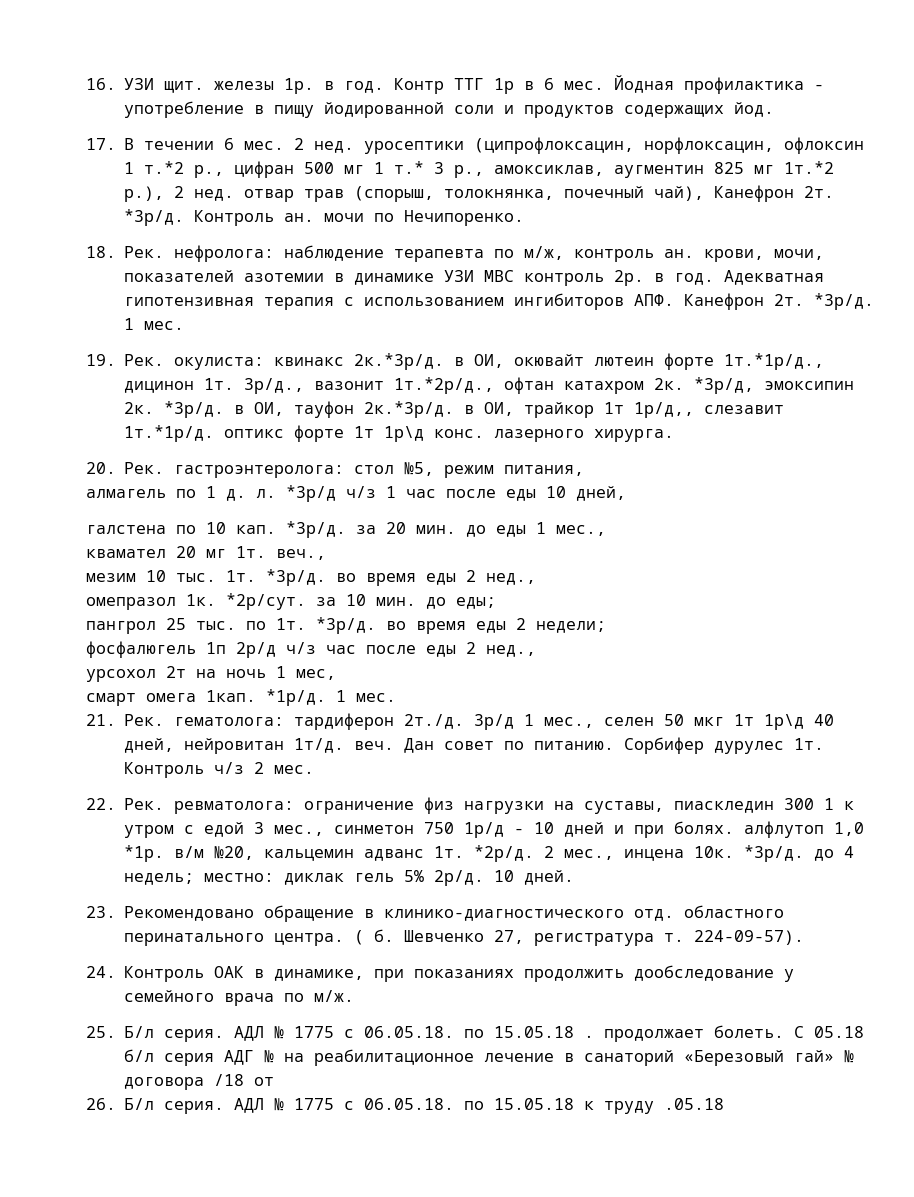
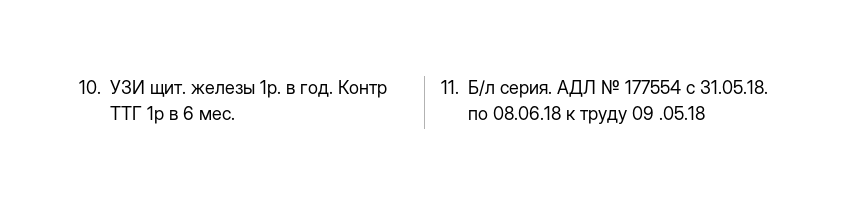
[86,78,116,90] 16. -> [79,80,101,94] 10.
[614,75,825,94] [124,101,775,118] [86,137,865,154] [124,161,835,178] [124,185,835,202] [124,209,525,226] [86,245,825,262] [124,270,825,286] [124,293,875,310] [124,318,185,330] [86,353,825,370] [124,377,855,394] [124,401,785,418] [124,425,675,442] [86,462,585,478] [86,485,626,502] [86,521,606,538] [86,546,326,560] [86,569,536,586] [86,593,496,610] [86,617,606,634] [86,641,536,658] [86,666,336,682] [86,689,396,706] [86,713,835,730] [124,737,825,754] [124,762,315,778] [86,797,855,814] [124,821,865,838] [124,845,855,862] [124,870,575,886] [86,905,785,922] [124,929,805,946] [86,965,795,982] [124,990,355,1006] [86,1025,865,1042] [124,1049,855,1066] [124,1074,275,1090] [86,1098,575,1114] Йодная профилактика - употребление в пищу йодированной соли и продуктов содержащих йод. // 17. В течении 6 мес. 2 нед. уросептики (ципрофлоксацин, норфлоксацин, офлоксин 1 т.*2 р., цифран 500 мг 1 т.* 3 р., амоксиклав, аугментин 825 мг 1т.*2 р.), 2 нед. отвар трав (спорыш, толокнянка, почечный чай), Канефрон 2т. *3р/д. Контроль ан. мочи по Нечипоренко. // 18. Рек. нефролога: наблюдение терапевта по м/ж, контроль ан. крови, мочи, показателей азотемии в динамике УЗИ МВС контроль 2р. в год. Адекватная гипотензивная терапия с использованием ингибиторов АПФ. Канефрон 2т. *3р/д. 1 мес. // 19. Рек. окулиста: квинакс 2к.*3р/д. в ОИ, окювайт лютеин форте 1т.*1р/д., дицинон 1т. 3р/д., вазонит 1т.*2р/д., офтан катахром 2к. *3р/д, эмоксипин 2к. *3р/д. в ОИ, тауфон 2к.*3р/д. в ОИ, трайкор 1т 1р/д,, слезавит 1т.*1р/д. оптикс форте 1т 1р\д конс. лазерного хирурга. // 20. Рек. гастроэнтеролога: стол №5, режим питания, // алмагель по 1 д. л. *3р/д ч/з 1 час после еды 10 дней, // галстена по 10 кап. *3р/д. за 20 мин. до еды 1 мес., // квамател 20 мг 1т. веч., // мезим 10 тыс. 1т. *3р/д. во время еды 2 нед., // омепразол 1к. *2р/сут. за 10 мин. до еды; // пангрол 25 тыс. по 1т. *3р/д. во время еды 2 недели; // фосфалюгель 1п 2р/д ч/з час после еды 2 нед., // урсохол 2т на ночь 1 мес, // смарт омега 1кап. *1р/д. 1 мес. // 21. Рек. гематолога: тардиферон 2т./д. 3р/д 1 мес., селен 50 мкг 1т 1р\д 40 дней, нейровитан 1т/д. веч. Дан совет по питанию. Сорбифер дурулес 1т. Контроль ч/з 2 мес. // 22. Рек. ревматолога: ограничение физ нагрузки на суставы, пиаскледин 300 1 к утром с едой 3 мес., синметон 750 1р/д - 10 дней и при болях. алфлутоп 1,0 *1р. в/м №20, кальцемин адванс 1т. *2р/д. 2 мес., инцена 10к. *3р/д. до 4 недель; местно: диклак гель 5% 2р/д. 10 дней. // 23. Рекомендовано обращение в клинико-диагностического отд. областного перинатального центра. ( б. Шевченко 27, регистратура т. 224-09-57). // 24. Контроль ОАК в динамике, при показаниях продолжить дообследование у семейного врача по м/ж. // 25. Б/л серия. АДЛ № 1775 с 06.05.18. по 15.05.18 . продолжает болеть. С 05.18 б/л серия АДГ № на реабилитационное лечение в санаторий «Березовый гай» № договора /18 от // 26. Б/л серия. АДЛ № 1775 с 06.05.18. по 15.05.18 -> [441,80,768,98] [468,106,561,120] // 11. Б/л серия. АДЛ № 177554 с 31.05.18. по 08.06.18
(655, 1107) none -> [632,106,654,120] 09

